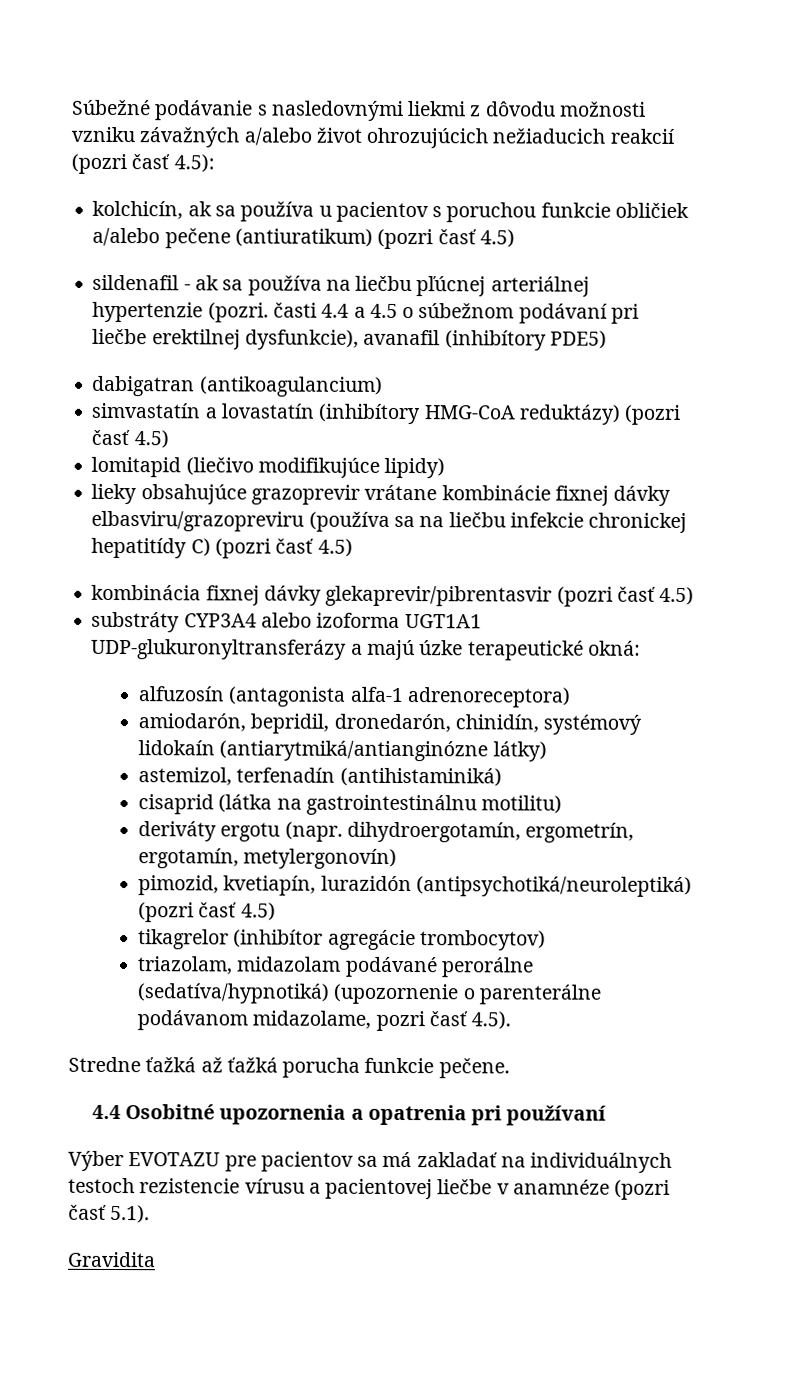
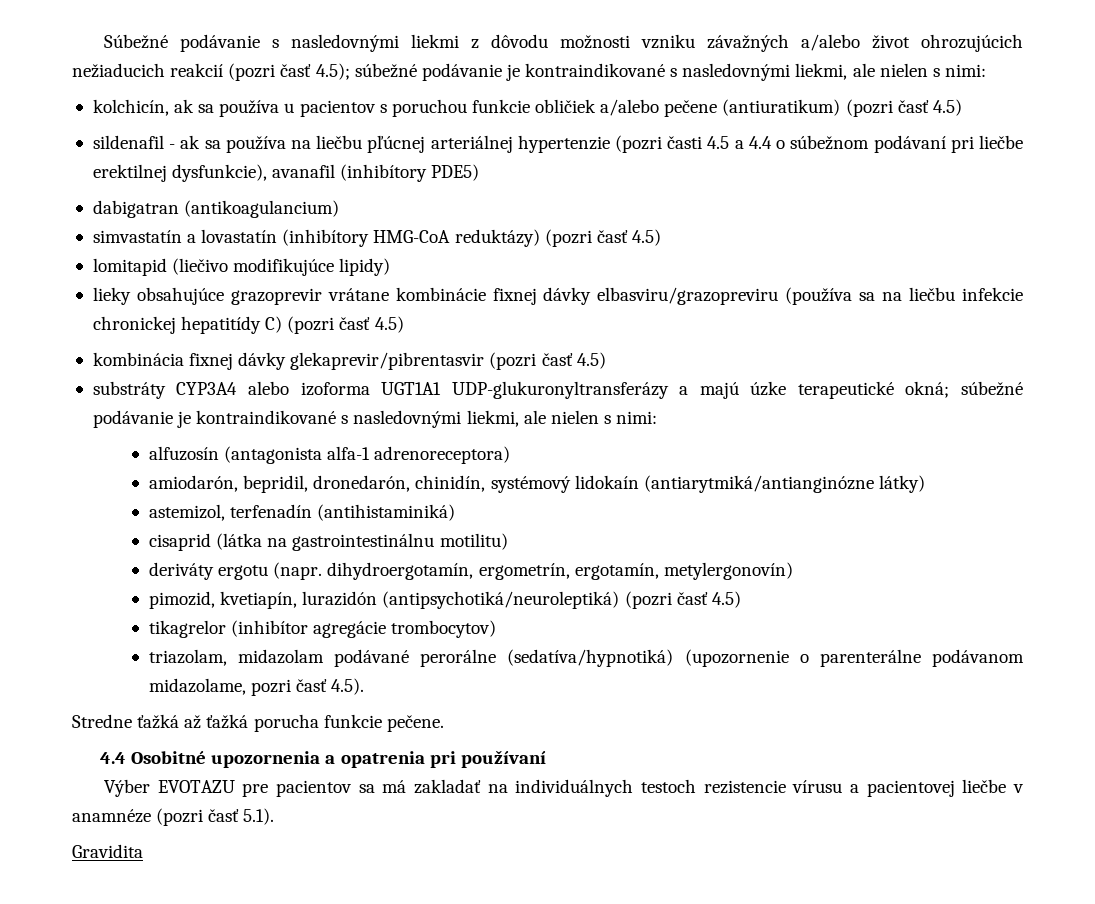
[173,154,215,173] 4.5): -> [315,63,986,81] 4.5); súbežné podávanie je kontraindikované s nasledovnými liekmi, ale nielen s nimi:
[207,302,398,323] (pozri. časti 4.4 a 4.5 -> [615,135,772,153] (pozri časti 4.5 a 4.4
[587,640,641,656] okná: -> [905,381,1023,398] [92,410,658,428] okná; súbežné podávanie je kontraindikované s nasledovnými liekmi, ale nielen s nimi:

